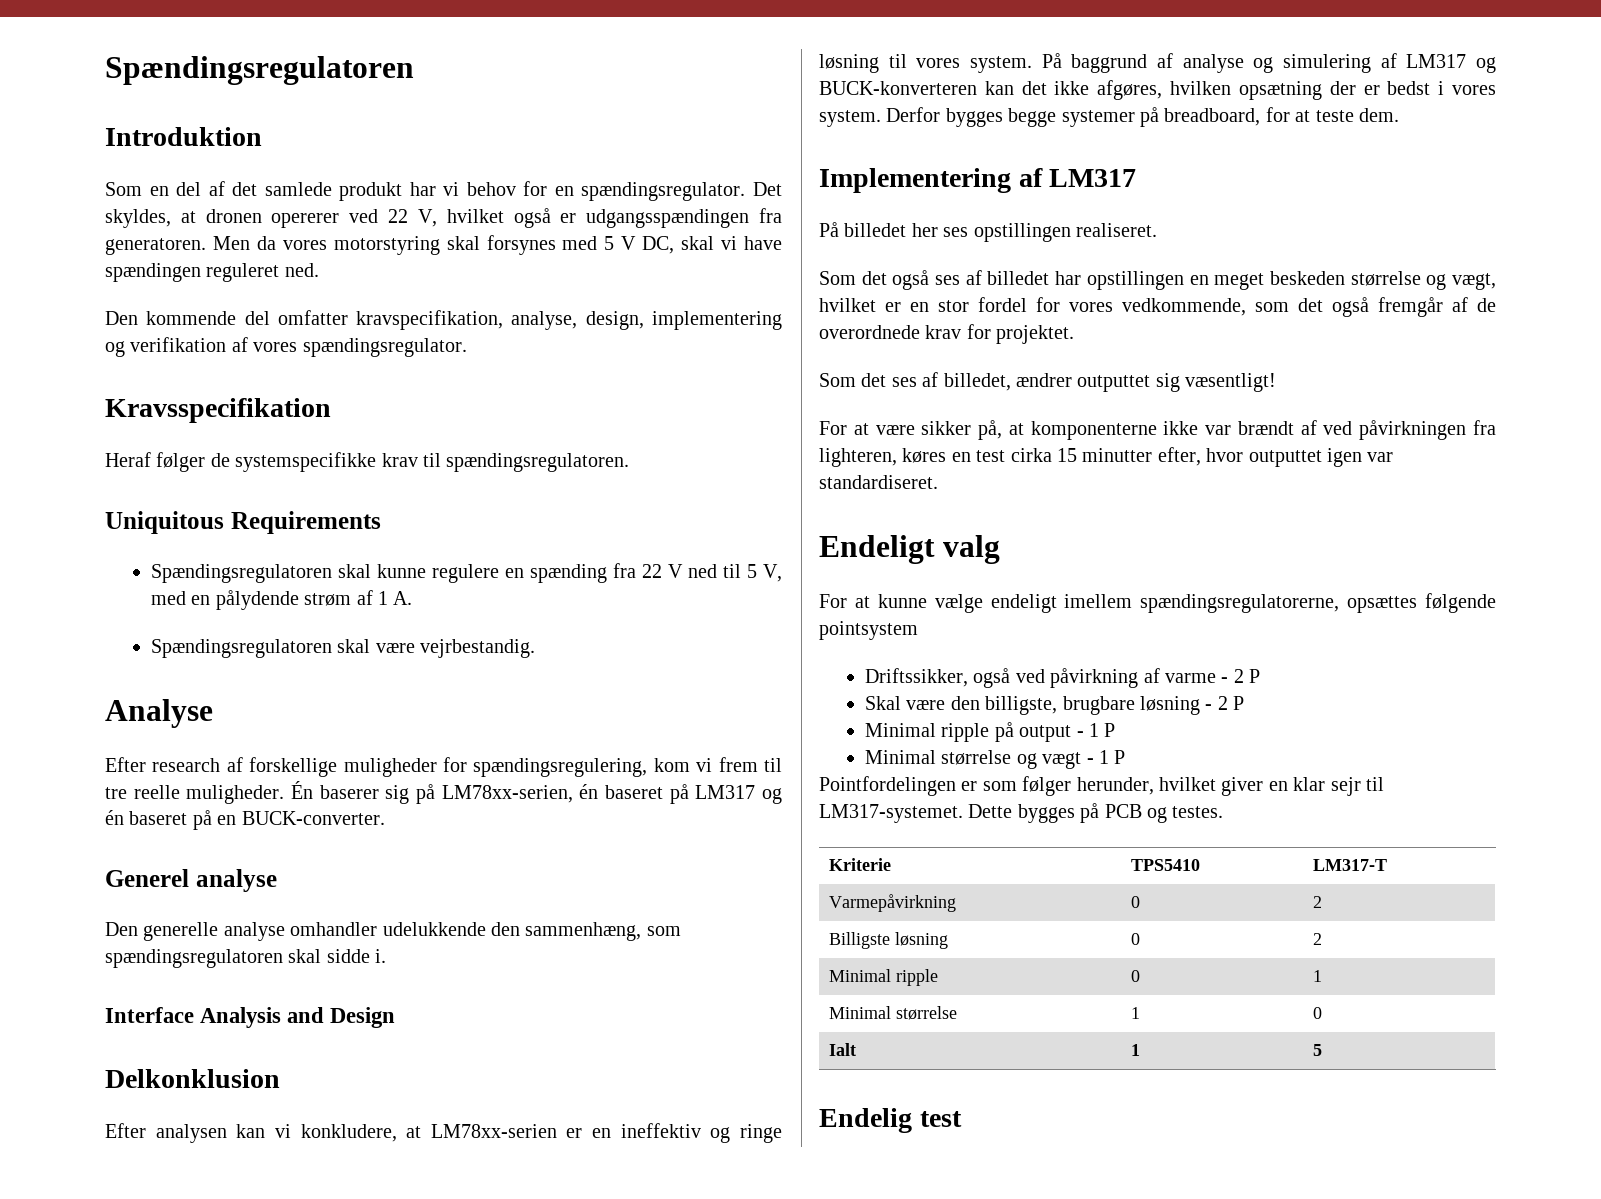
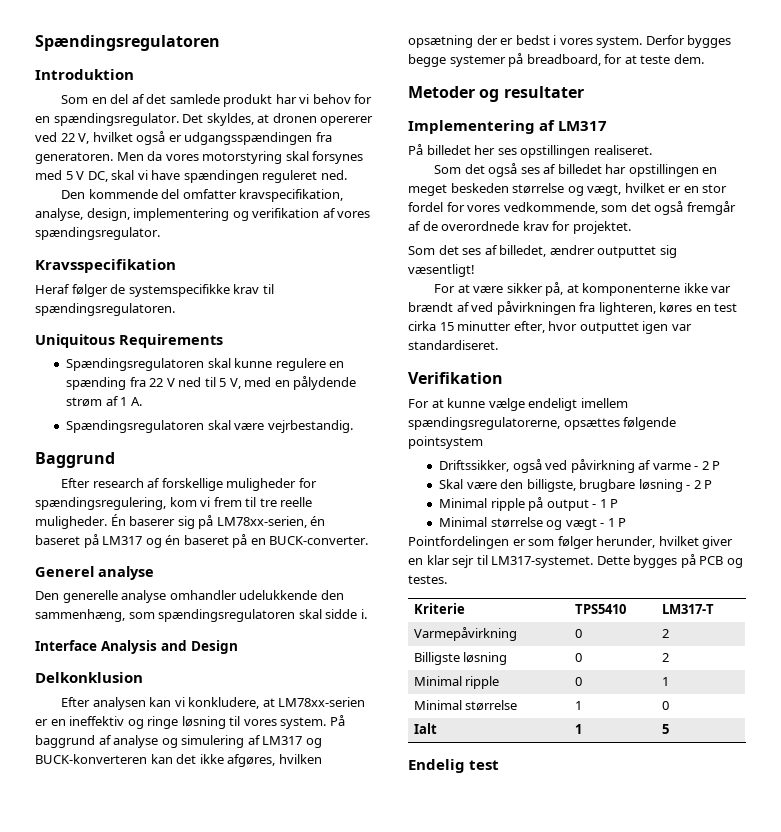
[105,699,213,728] Analyse -> [35,452,115,468] Baggrund
(1399, 115) none -> [408,86,584,102] // Metoder og resultater
[819,535,1000,564] Endeligt valg -> [408,372,503,384] Verifikation

